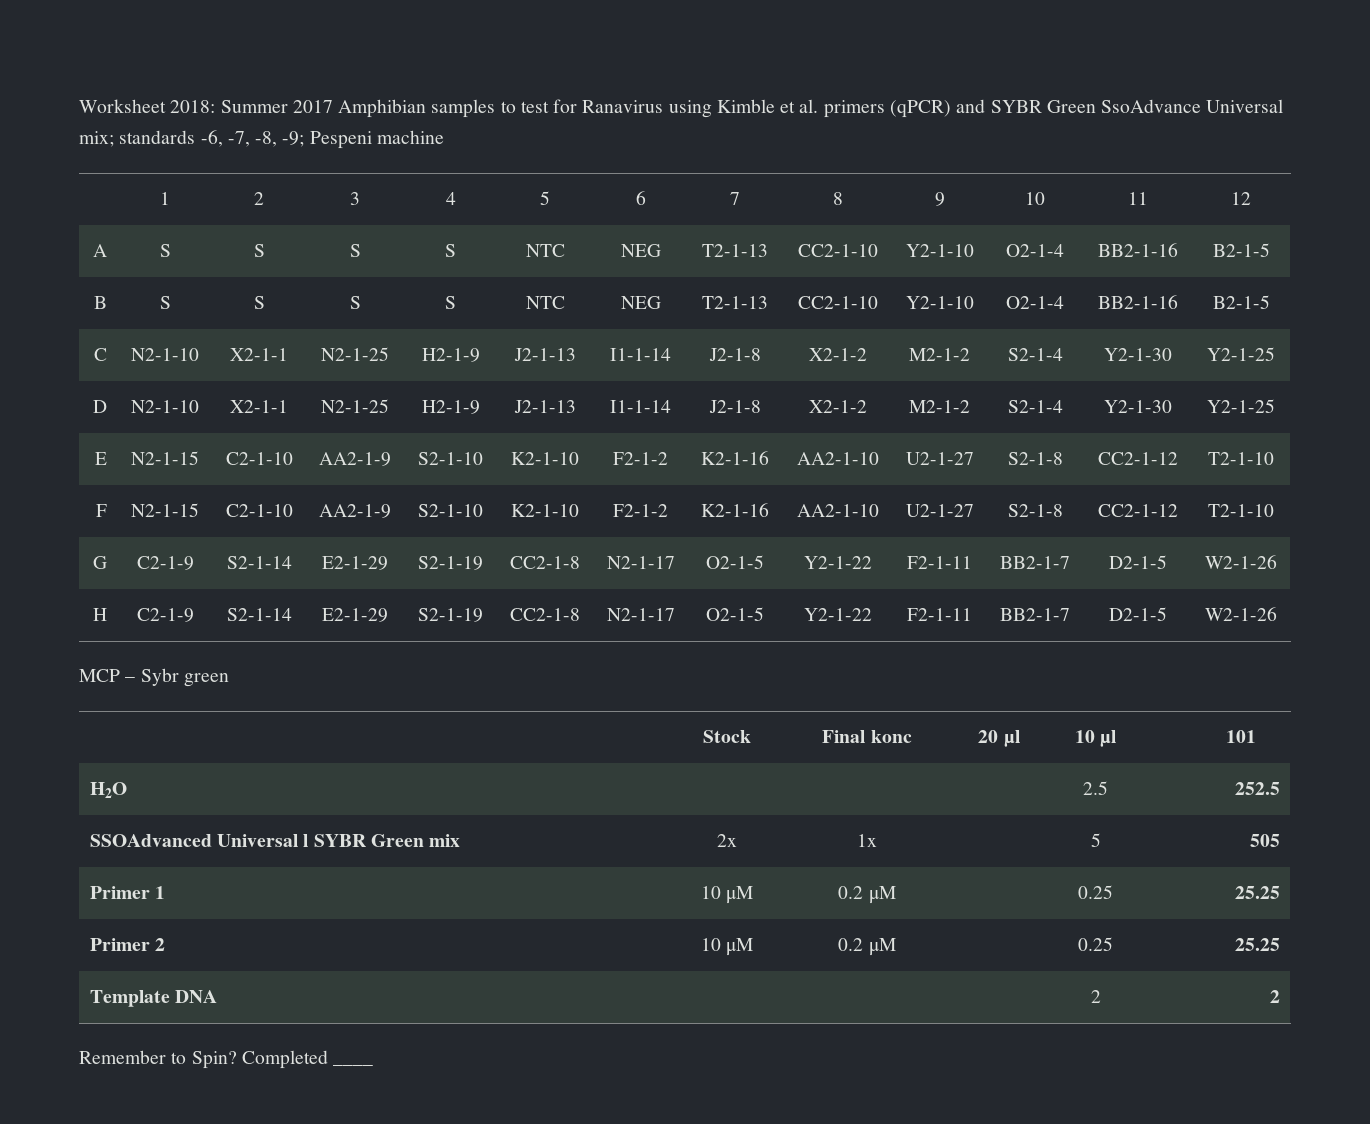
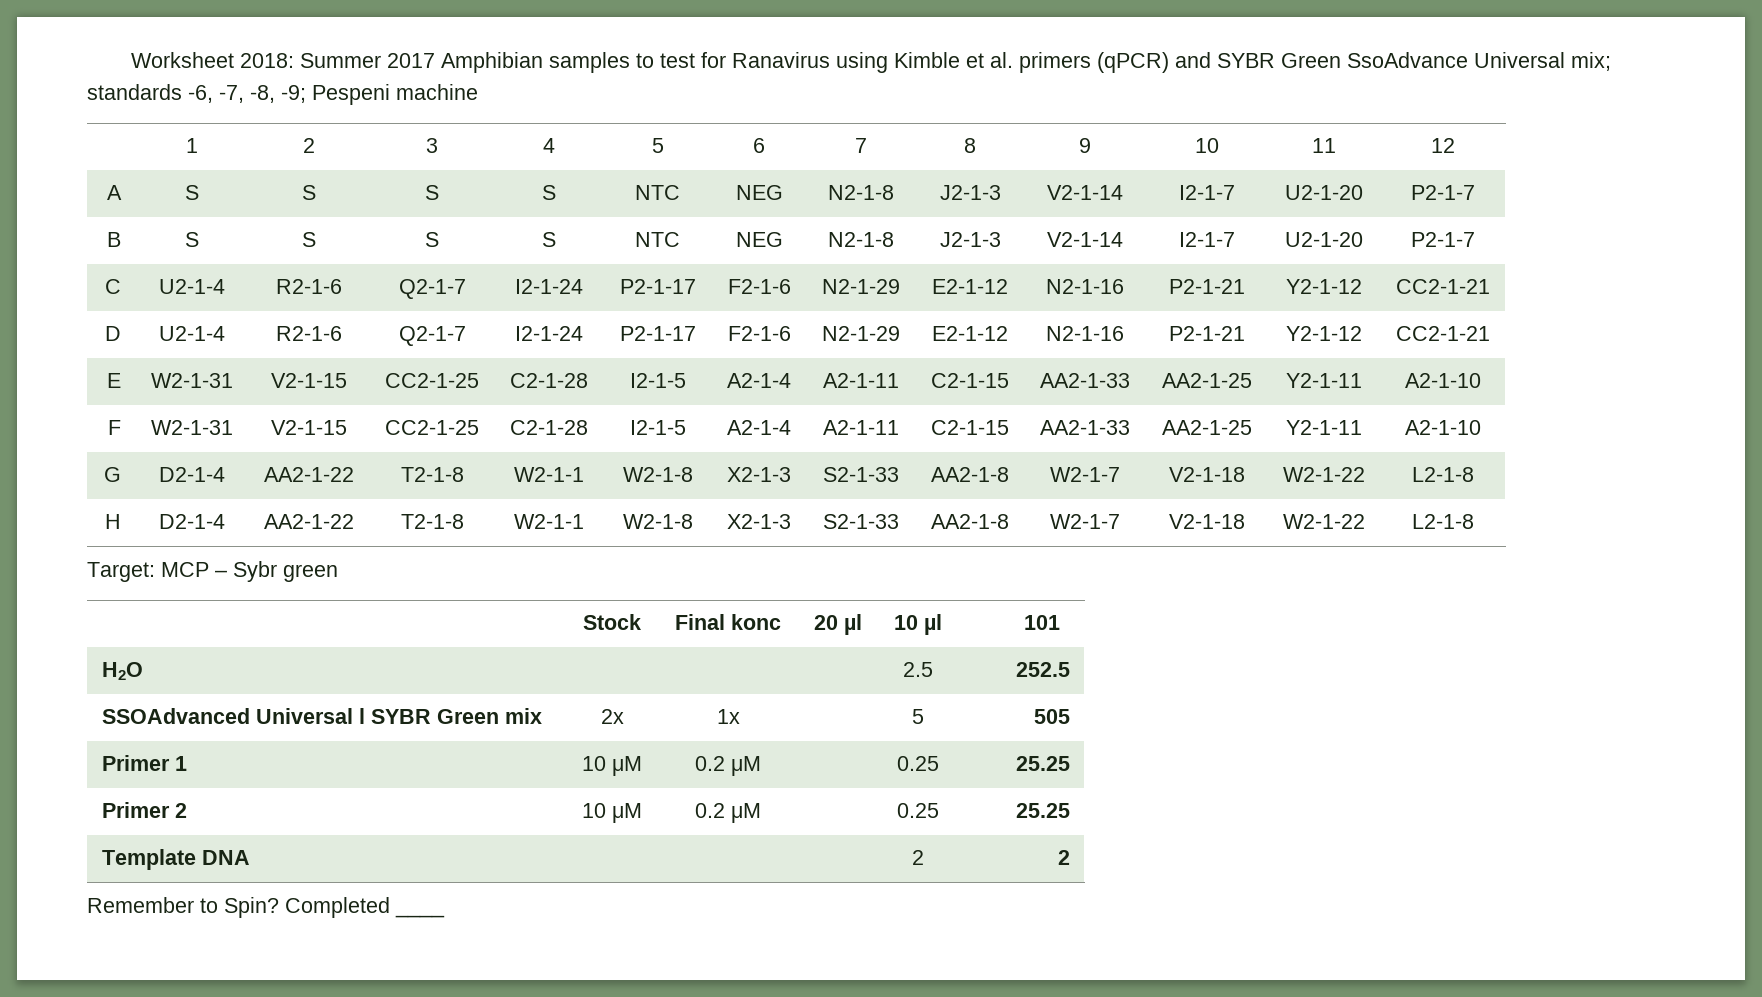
[702,244,768,257] [797,244,878,257] [905,244,974,257] [1006,244,1064,257] [1097,243,1178,257] [1212,243,1270,257] T2-1-13 | CC2-1-10 | Y2-1-10 | O2-1-4 | BB2-1-16 | B2-1-5 -> [828,185,894,200] [939,185,1001,200] [1047,185,1123,200] [1178,185,1235,200] [1285,185,1363,200] [1411,185,1475,200] N2-1-8 | J2-1-3 | V2-1-14 | I2-1-7 | U2-1-20 | P2-1-7
[702,296,768,309] [797,296,878,309] [905,296,974,309] [1006,296,1064,309] [1097,295,1178,309] [1212,295,1270,309] [94,348,108,361] [131,348,199,361] [230,348,288,361] [321,347,389,361] [421,348,480,362] [513,348,576,361] [610,348,671,361] [708,348,761,361] [808,348,867,361] [909,348,970,361] [1007,348,1063,361] [1103,348,1172,361] [1207,347,1275,361] [93,400,108,413] [131,400,199,413] [230,400,288,413] [321,399,389,413] [421,400,480,414] [513,400,576,413] [610,400,671,413] [708,400,761,413] [808,400,867,413] [909,400,970,413] [1007,400,1063,413] [1103,400,1172,413] [1207,399,1275,413] [95,452,108,465] [131,451,199,465] [225,452,293,465] [319,452,391,466] [418,452,483,465] [511,452,579,465] [613,452,668,465] [701,451,769,465] [796,452,879,465] [905,452,974,465] [1007,452,1063,465] [1097,452,1178,465] [1208,452,1274,465] [96,504,108,517] [131,503,199,517] [225,504,293,517] [319,504,391,518] [418,504,483,517] [511,504,579,517] [613,504,668,517] [701,503,769,517] [796,504,879,517] [905,504,974,517] [1007,504,1063,517] [1097,504,1178,517] [1208,504,1274,517] [93,556,108,569] [136,556,194,570] [226,556,292,569] [322,556,388,570] [418,556,483,570] [510,556,580,569] [606,556,675,569] [706,555,764,569] [803,556,872,569] [907,556,972,569] [1000,556,1070,569] [1108,555,1167,569] [1205,555,1277,569] [93,608,108,621] [136,608,194,622] [226,608,292,621] [322,608,388,622] [418,608,483,622] [510,608,580,621] [606,608,675,621] [706,607,764,621] [803,608,872,621] [907,608,972,621] [1000,608,1070,621] [1108,607,1167,621] [1205,607,1277,621] T2-1-13 | CC2-1-10 | Y2-1-10 | O2-1-4 | BB2-1-16 | B2-1-5 // C | N2-1-10 | X2-1-1 | N2-1-25 | H2-1-9 | J2-1-13 | I1-1-14 | J2-1-8 | X2-1-2 | M2-1-2 | S2-1-4 | Y2-1-30 | Y2-1-25 // D | N2-1-10 | X2-1-1 | N2-1-25 | H2-1-9 | J2-1-13 | I1-1-14 | J2-1-8 | X2-1-2 | M2-1-2 | S2-1-4 | Y2-1-30 | Y2-1-25 // E | N2-1-15 | C2-1-10 | AA2-1-9 | S2-1-10 | K2-1-10 | F2-1-2 | K2-1-16 | AA2-1-10 | U2-1-27 | S2-1-8 | CC2-1-12 | T2-1-10 // F | N2-1-15 | C2-1-10 | AA2-1-9 | S2-1-10 | K2-1-10 | F2-1-2 | K2-1-16 | AA2-1-10 | U2-1-27 | S2-1-8 | CC2-1-12 | T2-1-10 // G | C2-1-9 | S2-1-14 | E2-1-29 | S2-1-19 | CC2-1-8 | N2-1-17 | O2-1-5 | Y2-1-22 | F2-1-11 | BB2-1-7 | D2-1-5 | W2-1-26 // H | C2-1-9 | S2-1-14 | E2-1-29 | S2-1-19 | CC2-1-8 | N2-1-17 | O2-1-5 | Y2-1-22 | F2-1-11 | BB2-1-7 | D2-1-5 | W2-1-26 // -> [828,232,894,247] [939,232,1001,247] [1047,232,1123,247] [1178,232,1235,247] [1285,232,1363,247] [1411,232,1475,247] [104,279,121,294] [159,279,225,294] [276,279,342,294] [398,279,466,299] [515,279,583,294] [619,279,696,294] [727,279,791,294] [822,279,900,294] [932,279,1008,294] [1046,279,1124,294] [1168,279,1245,294] [1286,279,1362,294] [1396,279,1490,294] [104,326,121,341] [159,326,225,341] [276,326,342,341] [398,326,466,346] [515,326,583,341] [619,326,696,341] [727,326,791,341] [822,326,900,341] [932,326,1008,341] [1046,326,1124,341] [1168,326,1245,341] [1286,326,1362,341] [1396,326,1490,341] [106,373,121,388] [151,373,233,388] [271,373,347,388] [385,373,479,388] [510,373,588,388] [629,373,686,388] [727,373,791,388] [823,373,899,388] [931,373,1009,388] [1040,373,1130,388] [1161,373,1252,388] [1286,373,1362,388] [1405,373,1481,388] [107,420,121,435] [151,420,233,435] [271,420,347,435] [385,420,479,435] [510,420,588,435] [629,420,686,435] [727,420,791,435] [823,420,899,435] [931,420,1009,435] [1040,420,1130,435] [1161,420,1252,435] [1286,420,1362,435] [1405,420,1481,435] [103,467,121,482] [159,467,225,482] [264,467,354,482] [400,467,464,482] [514,467,584,482] [622,467,693,482] [727,467,791,482] [823,467,899,482] [931,467,1009,482] [1050,467,1120,482] [1168,467,1245,482] [1283,467,1365,482] [1412,467,1474,482] [104,514,121,529] [159,514,225,529] [264,514,354,529] [400,514,464,529] [514,514,584,529] [622,514,693,529] [727,514,791,529] [823,514,899,529] [931,514,1009,529] [1050,514,1120,529] [1168,514,1245,529] [1283,514,1365,529] [1412,514,1474,529] [87,562,155,582] N2-1-8 | J2-1-3 | V2-1-14 | I2-1-7 | U2-1-20 | P2-1-7 // C | U2-1-4 | R2-1-6 | Q2-1-7 | I2-1-24 | P2-1-17 | F2-1-6 | N2-1-29 | E2-1-12 | N2-1-16 | P2-1-21 | Y2-1-12 | CC2-1-21 // D | U2-1-4 | R2-1-6 | Q2-1-7 | I2-1-24 | P2-1-17 | F2-1-6 | N2-1-29 | E2-1-12 | N2-1-16 | P2-1-21 | Y2-1-12 | CC2-1-21 // E | W2-1-31 | V2-1-15 | CC2-1-25 | C2-1-28 | I2-1-5 | A2-1-4 | A2-1-11 | C2-1-15 | AA2-1-33 | AA2-1-25 | Y2-1-11 | A2-1-10 // F | W2-1-31 | V2-1-15 | CC2-1-25 | C2-1-28 | I2-1-5 | A2-1-4 | A2-1-11 | C2-1-15 | AA2-1-33 | AA2-1-25 | Y2-1-11 | A2-1-10 // G | D2-1-4 | AA2-1-22 | T2-1-8 | W2-1-1 | W2-1-8 | X2-1-3 | S2-1-33 | AA2-1-8 | W2-1-7 | V2-1-18 | W2-1-22 | L2-1-8 // H | D2-1-4 | AA2-1-22 | T2-1-8 | W2-1-1 | W2-1-8 | X2-1-3 | S2-1-33 | AA2-1-8 | W2-1-7 | V2-1-18 | W2-1-22 | L2-1-8 // Target:

